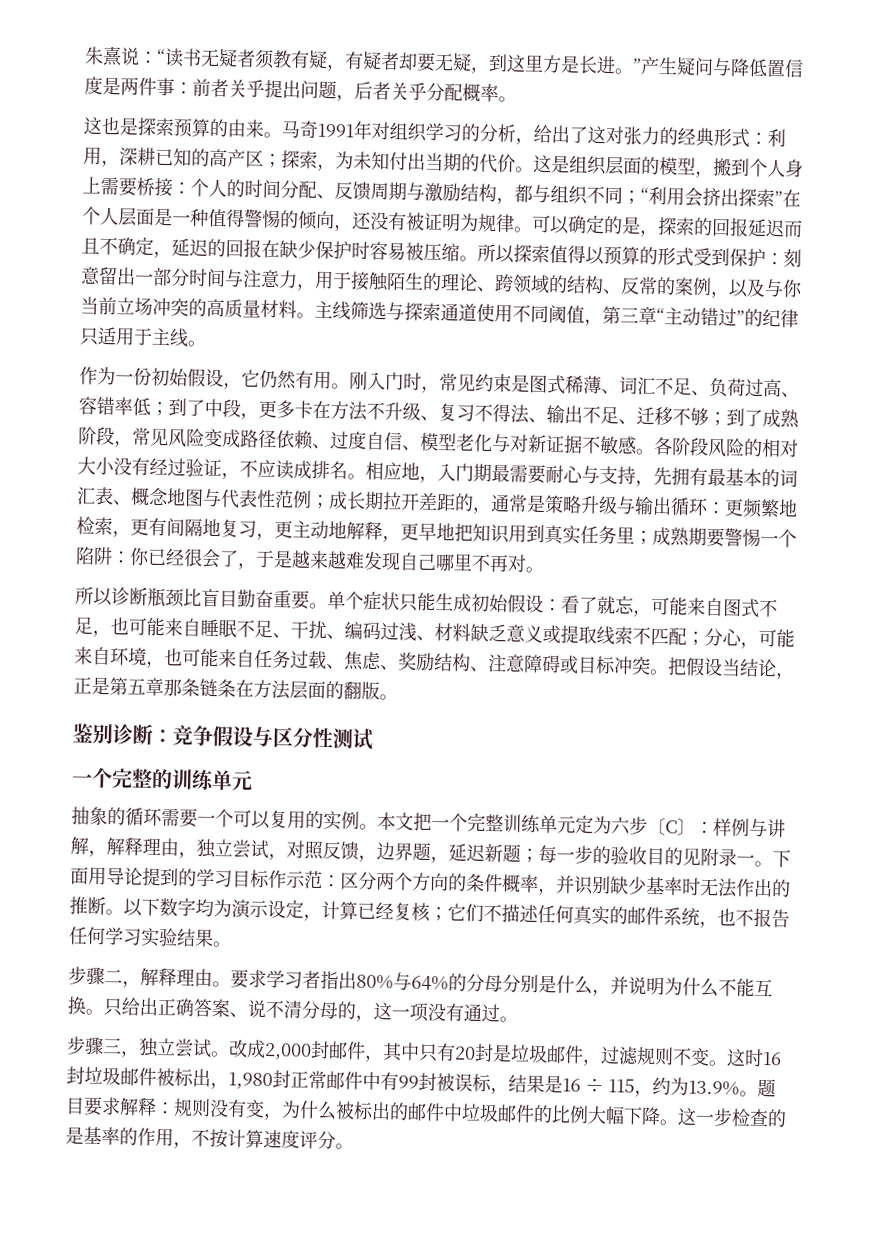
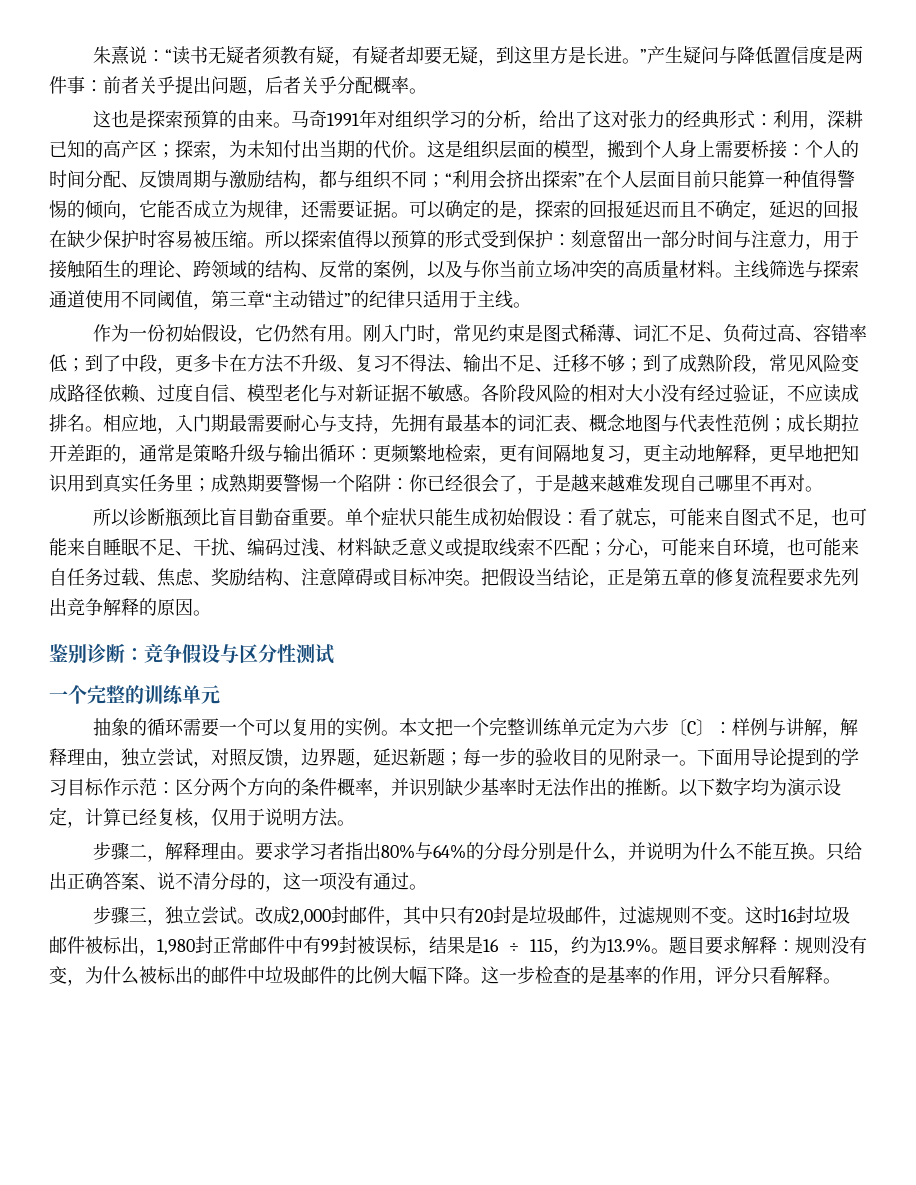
[154,207,173,227] 是 -> [675,170,765,189] 目前只能算
[352,211,515,233] 还没有被证明为规律 -> [139,200,391,220] 它能否成立为规律，还需要证据
[163,678,380,700] 那条链条在方法层面的翻版 -> [697,568,859,587] [49,598,193,616] 的修复流程要求先列出竞争解释的原因
[429,903,790,929] [68,926,214,948] ；它们不描述任何真实的邮件系统，也不报告任何学习实验结果 -> [193,808,338,828] ，仅用于说明方法
[191,1128,336,1150] 不按计算速度评分 -> [715,966,823,985] 评分只看解释

